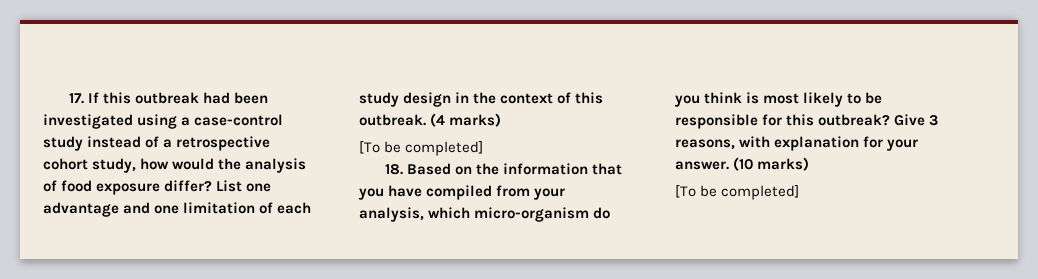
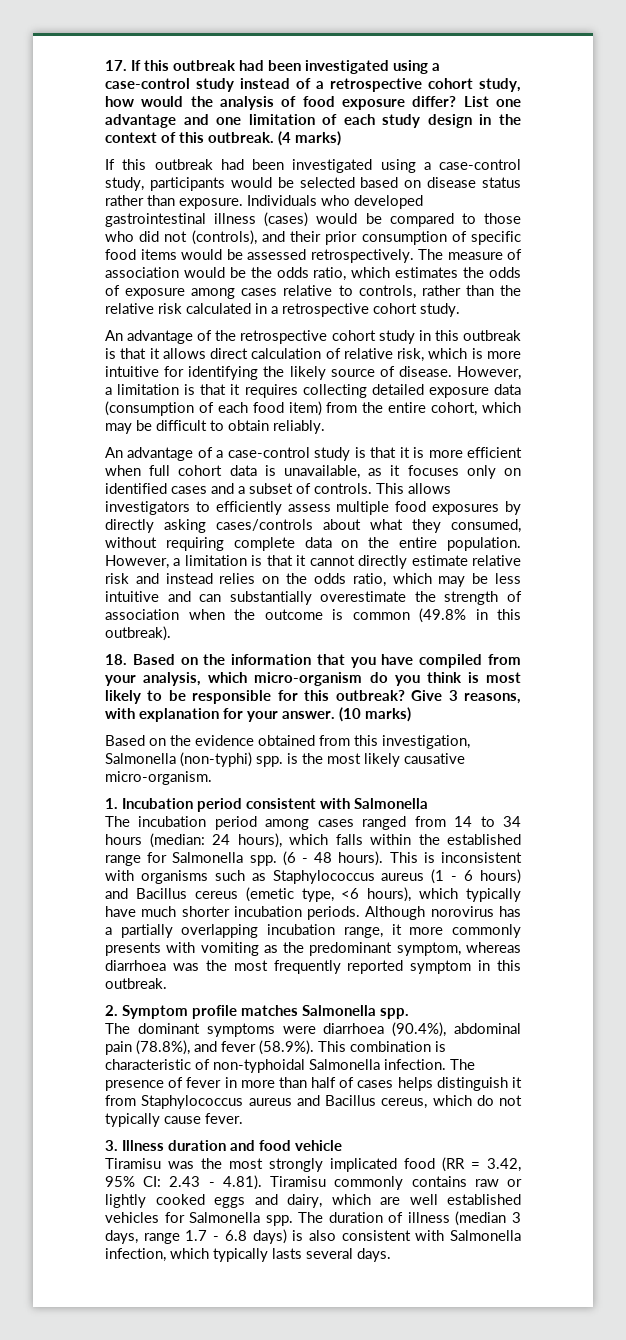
[359,141,484,156] [To be completed] -> [105,159,521,173] [105,177,521,191] [105,195,423,209] [105,212,521,227] [105,230,521,245] [105,249,522,263] [105,267,521,281] [105,285,521,299] [105,303,460,317] [105,330,521,344] [105,348,521,362] [105,366,521,380] [105,384,521,398] [105,401,521,416] [105,420,325,434] [105,447,522,461] [105,465,521,479] [105,483,451,494] [105,501,521,515] [105,519,521,533] [105,537,521,551] [105,555,522,569] [105,573,521,587] [105,591,522,605] [105,608,521,623] [105,626,171,641] If this outbreak had been investigated using a case-control study, participants would be selected based on disease status rather than exposure. Individuals who developed gastrointestinal illness (cases) would be compared to those who did not (controls), and their prior consumption of specific food items would be assessed retrospectively. The measure of association would be the odds ratio, which estimates the odds of exposure among cases relative to controls, rather than the relative risk calculated in a retrospective cohort study. // An advantage of the retrospective cohort study in this outbreak is that it allows direct calculation of relative risk, which is more intuitive for identifying the likely source of disease. However, a limitation is that it requires collecting detailed exposure data (consumption of each food item) from the entire cohort, which may be difficult to obtain reliably. // An advantage of a case-control study is that it is more efficient when full cohort data is unavailable, as it focuses only on identified cases and a subset of controls. This allows investigators to efficiently assess multiple food exposures by directly asking cases/controls about what they consumed, without requiring complete data on the entire population. However, a limitation is that it cannot directly estimate relative risk and instead relies on the odds ratio, which may be less intuitive and can substantially overestimate the strength of association when the outcome is common (49.8% in this outbreak).
[675,185,800,200] [To be completed] -> [105,735,470,749] [105,752,465,767] [105,771,212,785] [105,798,428,812] [105,816,521,830] [105,833,521,848] [105,851,522,866] [105,869,522,884] [105,887,521,902] [105,906,521,920] [105,924,521,938] [105,942,521,956] [105,960,521,974] [105,978,167,989] [105,1005,409,1019] [105,1022,521,1037] [105,1040,446,1055] [105,1059,475,1073] [105,1077,522,1091] [105,1095,522,1109] [105,1113,243,1127] [105,1140,342,1151] [105,1157,521,1172] [105,1175,522,1190] [105,1194,521,1208] [105,1211,521,1226] [105,1229,521,1244] [105,1248,391,1262] Based on the evidence obtained from this investigation, Salmonella (non-typhi) spp. is the most likely causative micro-organism. // 1. Incubation period consistent with Salmonella // The incubation period among cases ranged from 14 to 34 hours (median: 24 hours), which falls within the established range for Salmonella spp. (6 - 48 hours). This is inconsistent with organisms such as Staphylococcus aureus (1 - 6 hours) and Bacillus cereus (emetic type, <6 hours), which typically have much shorter incubation periods. Although norovirus has a partially overlapping incubation range, it more commonly presents with vomiting as the predominant symptom, whereas diarrhoea was the most frequently reported symptom in this outbreak. // 2. Symptom profile matches Salmonella spp. // The dominant symptoms were diarrhoea (90.4%), abdominal pain (78.8%), and fever (58.9%). This combination is characteristic of non-typhoidal Salmonella infection. The presence of fever in more than half of cases helps distinguish it from Staphylococcus aureus and Bacillus cereus, which do not typically cause fever. // 3. Illness duration and food vehicle // Tiramisu was the most strongly implicated food (RR = 3.42, 95% CI: 2.43 - 4.81). Tiramisu commonly contains raw or lightly cooked eggs and dairy, which are well established vehicles for Salmonella spp. The duration of illness (median 3 days, range 1.7 - 6.8 days) is also consistent with Salmonella infection, which typically lasts several days.

